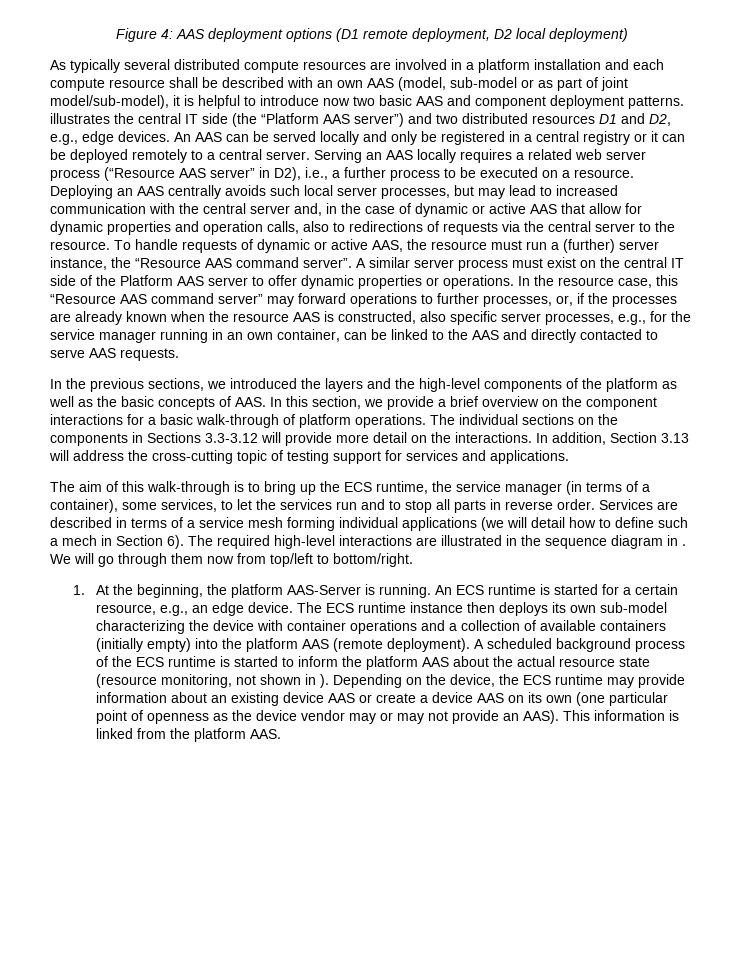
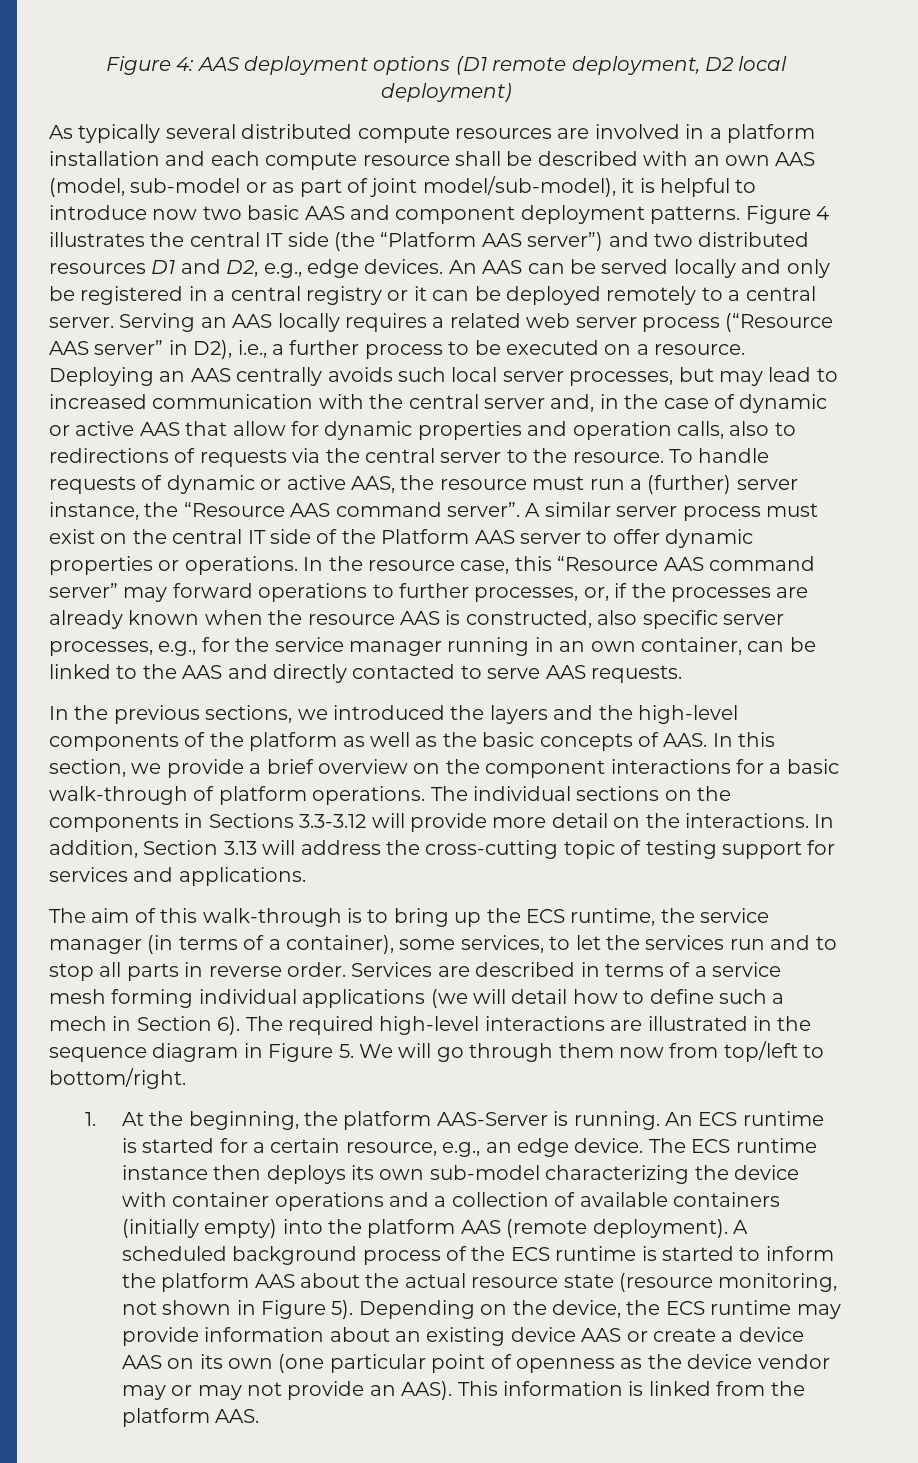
(684, 102) none -> [745,205,829,224] Figure 4
[682,544,686,546] . -> [268,1043,354,1062] Figure 5.
[320,674,330,688] ). -> [261,1300,354,1319] Figure 5).

